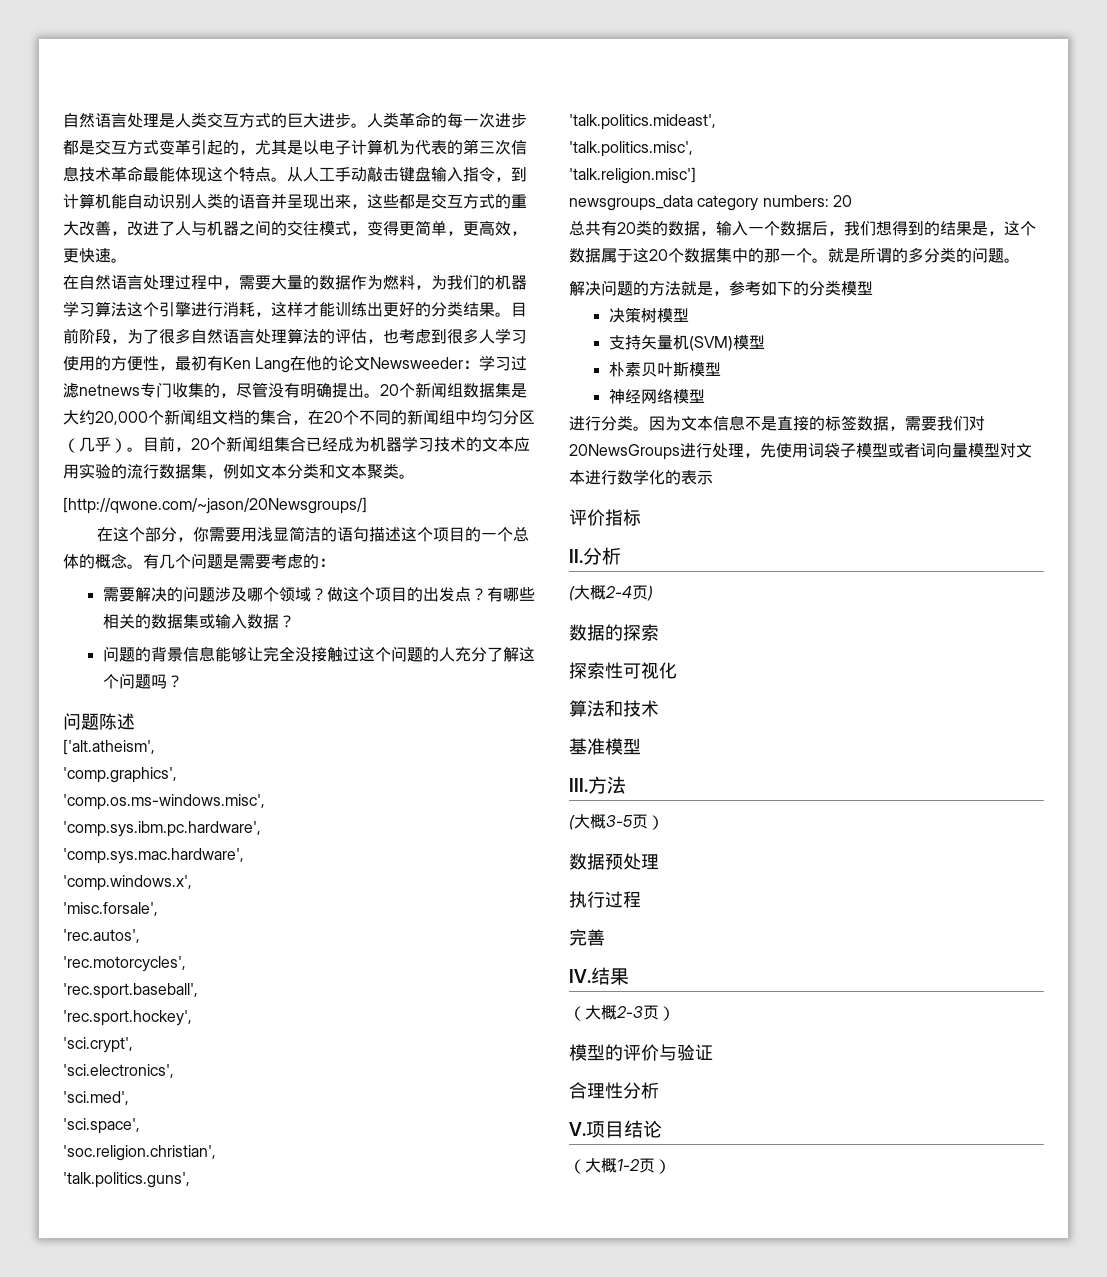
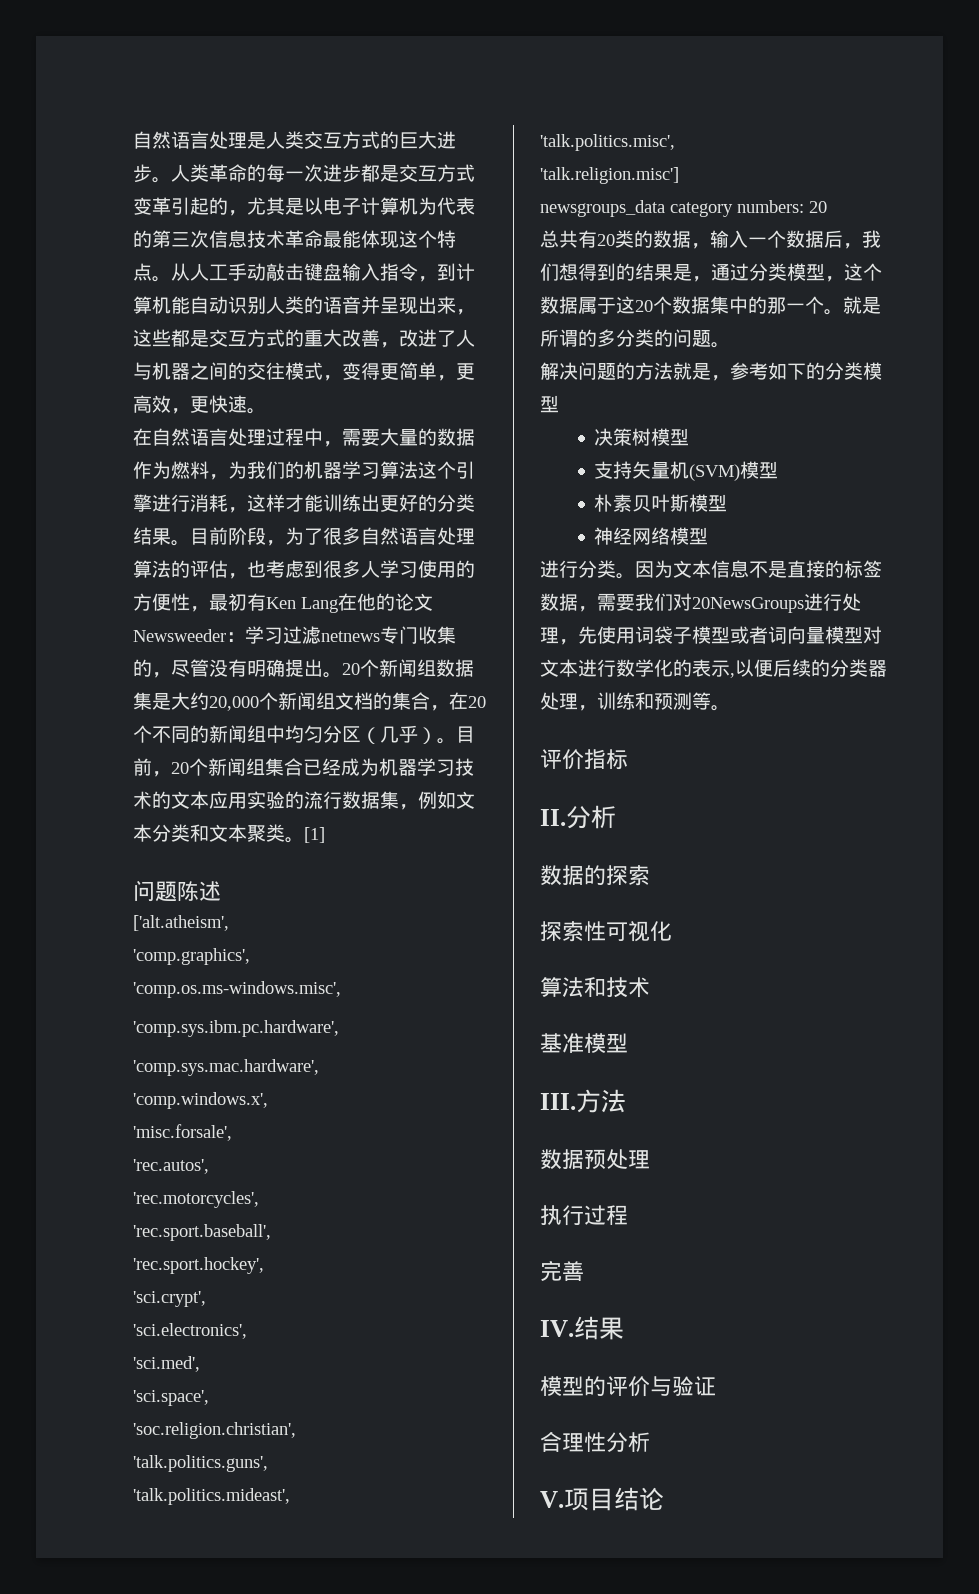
[63,497,367,514] [96,526,529,542] [63,553,335,569] [102,586,535,602] [102,614,295,629] [102,646,535,662] [102,673,183,689] // [http://qwone.com/~jason/20Newsgroups/] // 在这个部分，你需要用浅显简洁的语句描述这个项目的一个总体的概念。有几个问题是需要考虑的： // 需要解决的问题涉及哪个领域？做这个项目的出发点？有哪些相关的数据集或输入数据？ // 问题的背景信息能够让完全没接触过这个问题的人充分了解这个问题吗？ -> [304,827,325,843] [1]
(1004, 233) none -> [711,263,844,282] 通过分类模型，
(713, 477) none -> [730,659,887,678] [540,692,730,711] ,以便后续的分类器处理，训练和预测等。
[569,585,653,601] // (大概2-4页) -> (616, 817) none
[569,814,664,830] // (大概3-5页） -> (626, 1101) none
[569,1005,675,1021] // （大概2-3页） -> (624, 1328) none
[569,1158,671,1174] // （大概1-2页） -> (664, 1498) none

